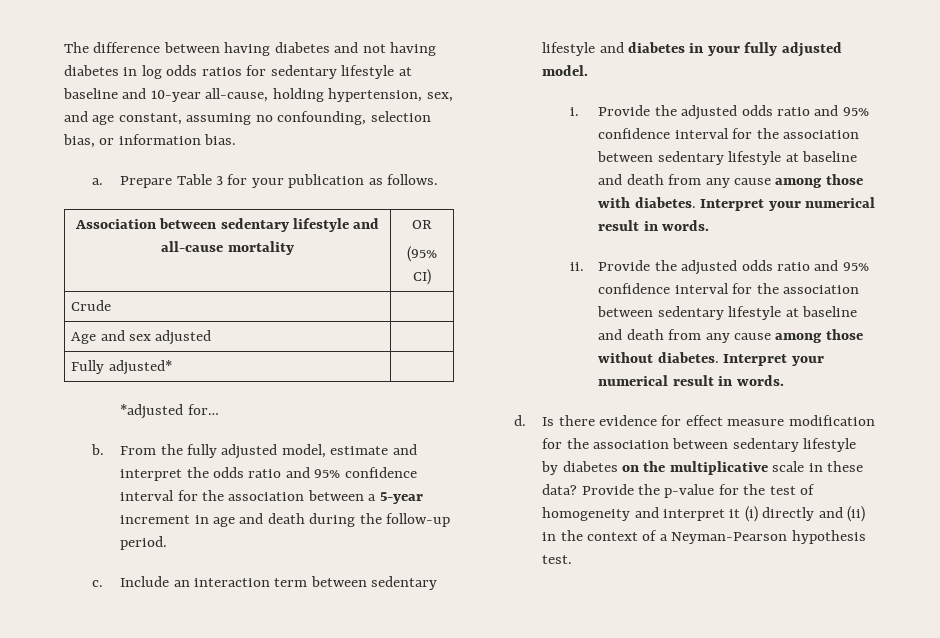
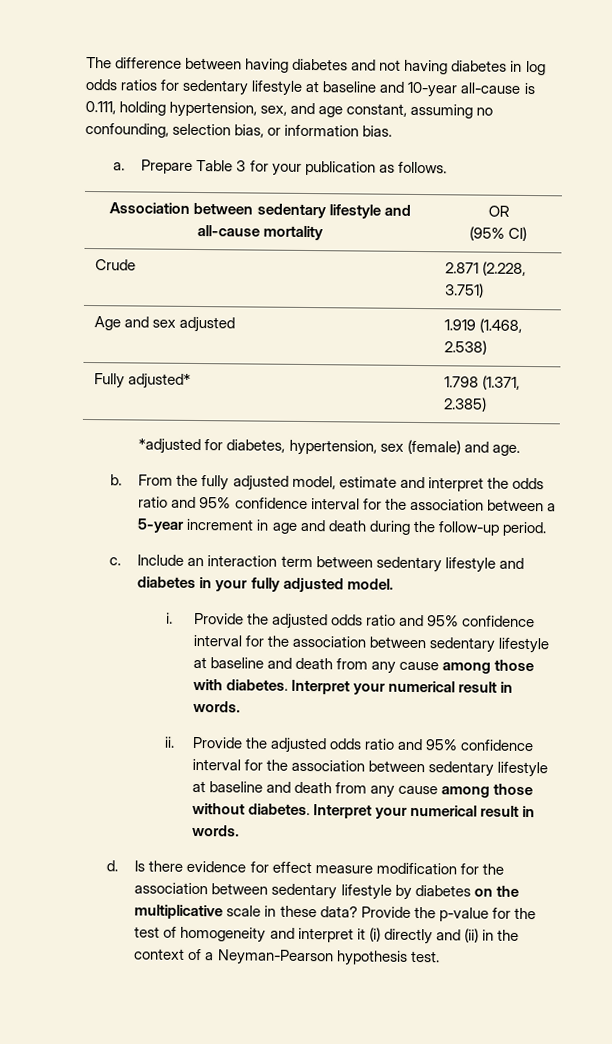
[205,88,269,102] all-cause, -> [460,82,535,95] [85,100,116,115] all-cause is 0.111,
(112, 305) none -> [445,261,527,276] [445,283,485,298] 2.871 (2.228, 3.751)
(212, 337) none -> [444,318,523,333] [444,340,488,355] 1.919 (1.468, 2.538)
[120,404,219,419] // *adjusted for… -> [444,375,521,390] [444,397,488,412] [138,438,520,456] 1.798 (1.371, 2.385) // *adjusted for diabetes, hypertension, sex (female) and age.

